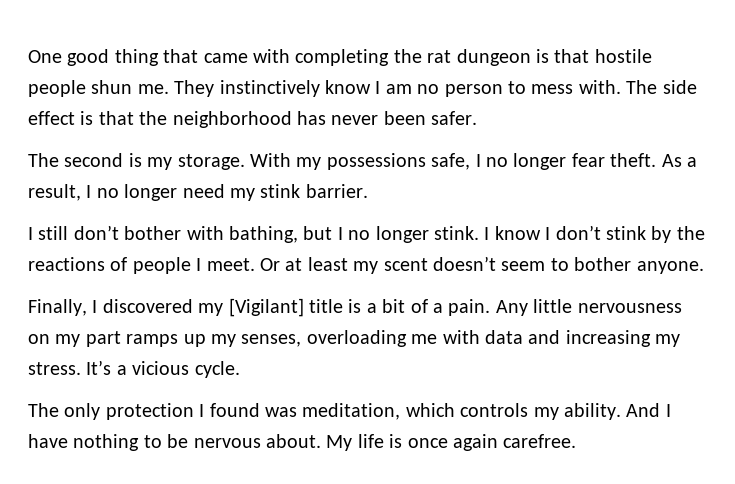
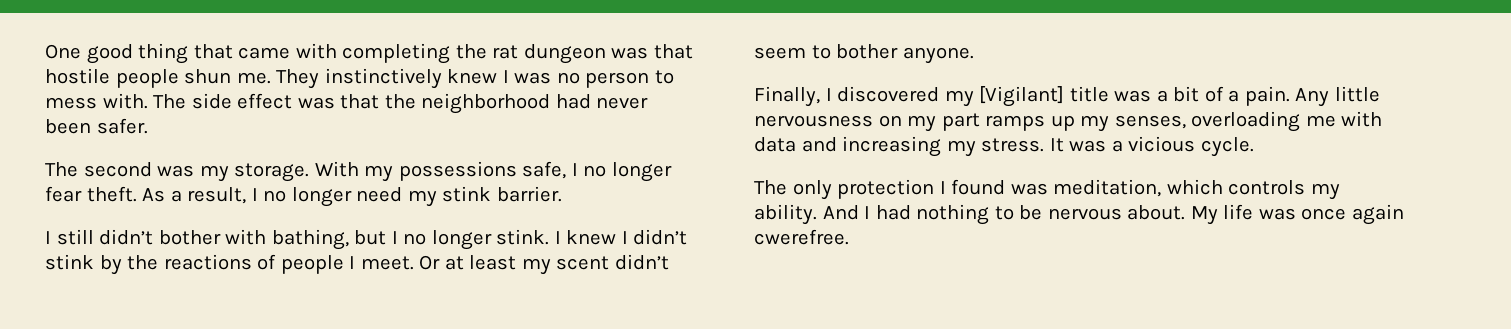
[535,49,549,63] is -> [611,47,649,59] was
[325,80,412,94] know I am -> [447,69,552,84] knew I was
[80,111,94,125] is -> [297,97,335,109] was
[297,111,326,125] has -> [555,94,591,109] had
[128,153,142,167] is -> [157,165,195,177] was
[73,225,119,240] don’t -> [99,229,154,245] didn’t
[494,225,601,240] know I don’t -> [566,229,688,245] knew I didn’t
[432,256,496,271] doesn’t -> [614,254,669,270] didn’t
[348,299,362,313] is -> [1114,90,1152,102] was
[86,360,112,375] It’s -> [1049,138,1107,152] It was
[28,434,68,448] have -> [875,205,911,220] had
[389,434,403,448] is -> [1258,208,1296,220] was
[503,434,577,448] carefree. -> [754,229,849,245] cwerefree.

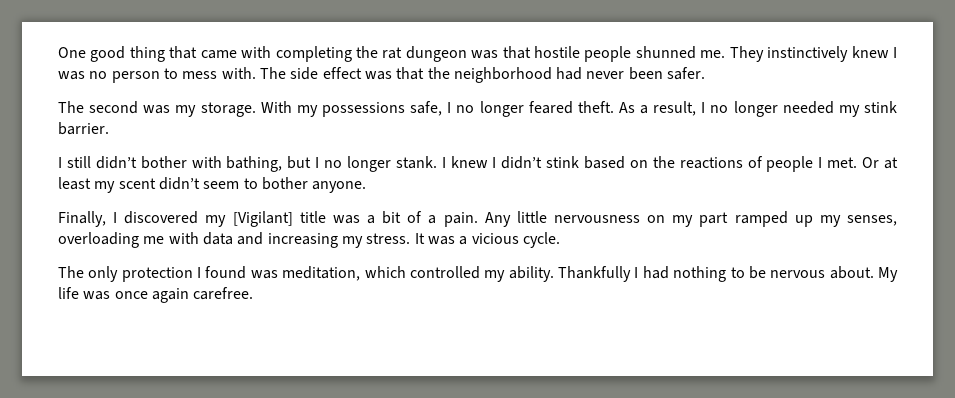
[184,69,232,84] shun -> [635,46,696,59] shunned
[45,186,82,202] fear -> [528,101,573,114] feared
[356,187,403,202] need -> [782,101,834,114] needed
[496,229,550,245] stink. -> [395,156,437,169] stank.
[99,255,122,275] by -> [584,156,648,169] based on
[360,256,414,270] meet. -> [827,157,858,168] met.
[985,115,1046,131] ramps -> [734,211,788,227] ramped
[1228,180,1306,195] controls -> [409,266,480,279] controlled
[822,205,859,220] And -> [558,266,632,282] Thankfully
[754,229,849,245] cwerefree. -> [193,287,254,300] carefree.

